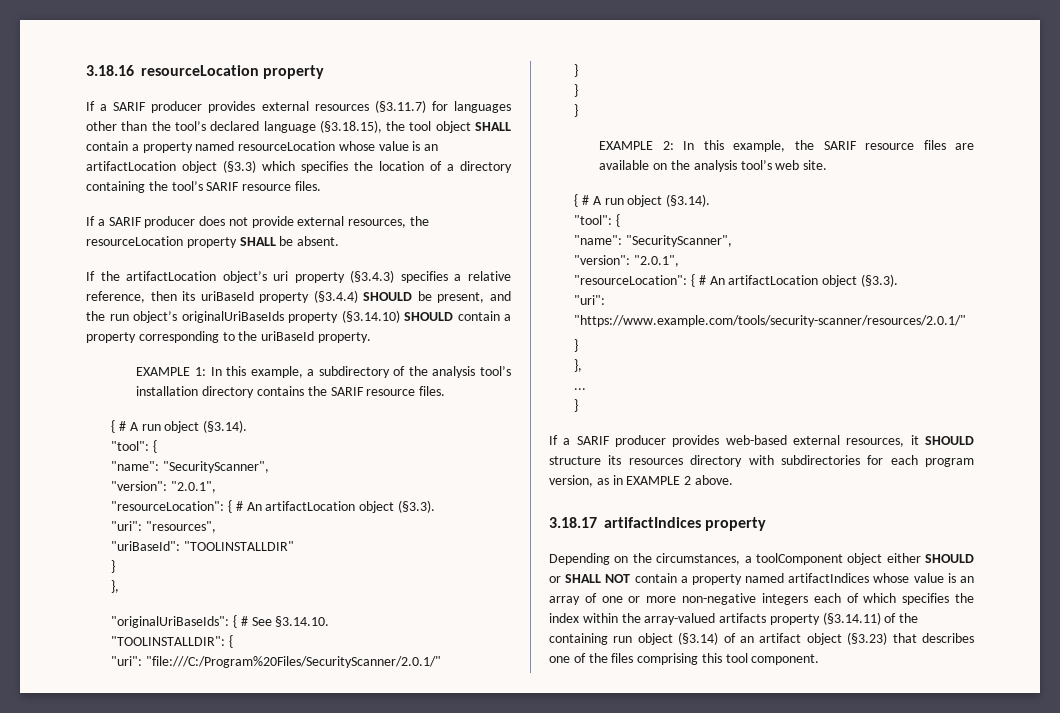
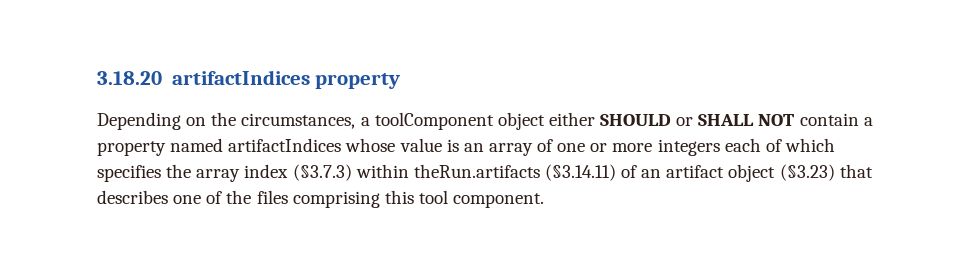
[86,65,325,79] [86,100,511,113] [86,120,512,133] [86,141,439,153] [86,160,512,173] [86,181,321,193] [86,216,430,228] [86,236,340,248] [86,270,511,283] [86,290,511,303] [86,310,511,323] [86,331,371,343] [136,366,512,378] [136,386,446,398] [111,420,248,433] [111,440,158,453] [111,461,270,473] [111,481,217,493] [111,500,435,513] [111,521,217,533] [111,541,295,551] [111,560,116,573] [111,580,120,593] [111,615,330,628] [111,635,234,648] [111,656,442,668] [574,64,579,77] [574,84,579,97] [574,104,579,117] [599,140,974,152] [599,160,828,172] [574,194,711,207] [574,214,621,227] [574,235,733,247] [574,255,680,267] [574,274,898,287] [574,295,606,305] [574,315,967,327] [574,339,579,352] [574,359,583,372] [574,388,587,390] [574,399,579,412] [549,435,974,447] [549,455,974,467] [549,475,733,487] [549,517,597,528] 3.18.16 resourceLocation property // If a SARIF producer provides external resources (§3.11.7) for languages other than the tool’s declared language (§3.18.15), the tool object SHALL contain a property named resourceLocation whose value is an artifactLocation object (§3.3) which specifies the location of a directory containing the tool’s SARIF resource files. // If a SARIF producer does not provide external resources, the resourceLocation property SHALL be absent. // If the artifactLocation object’s uri property (§3.4.3) specifies a relative reference, then its uriBaseId property (§3.4.4) SHOULD be present, and the run object’s originalUriBaseIds property (§3.14.10) SHOULD contain a property corresponding to the uriBaseId property. // EXAMPLE 1: In this example, a subdirectory of the analysis tool’s installation directory contains the SARIF resource files. // { # A run object (§3.14). // "tool": { // "name": "SecurityScanner", // "version": "2.0.1", // "resourceLocation": { # An artifactLocation object (§3.3). // "uri": "resources", // "uriBaseId": "TOOLINSTALLDIR" // } // }, // "originalUriBaseIds": { # See §3.14.10. // "TOOLINSTALLDIR": { // "uri": "file:///C:/Program%20Files/SecurityScanner/2.0.1/" // } // } // } // EXAMPLE 2: In this example, the SARIF resource files are available on the analysis tool’s web site. // { # A run object (§3.14). // "tool": { // "name": "SecurityScanner", // "version": "2.0.1", // "resourceLocation": { # An artifactLocation object (§3.3). // "uri": "https://www.example.com/tools/security-scanner/resources/2.0.1/" // } // }, // ... // } // If a SARIF producer provides web-based external resources, it SHOULD structure its resources directory with subdirectories for each program version, as in EXAMPLE 2 above. // 3.18.17 -> [97,71,162,85] 3.18.20
[682,593,757,605] non-negative -> (653, 147) none
[549,612,919,625] [549,632,719,645] index within the array-valued artifacts property (§3.14.11) of the containing run object (§3.14) -> [196,164,616,182] array index (§3.7.3) within theRun.artifacts (§3.14.11)

